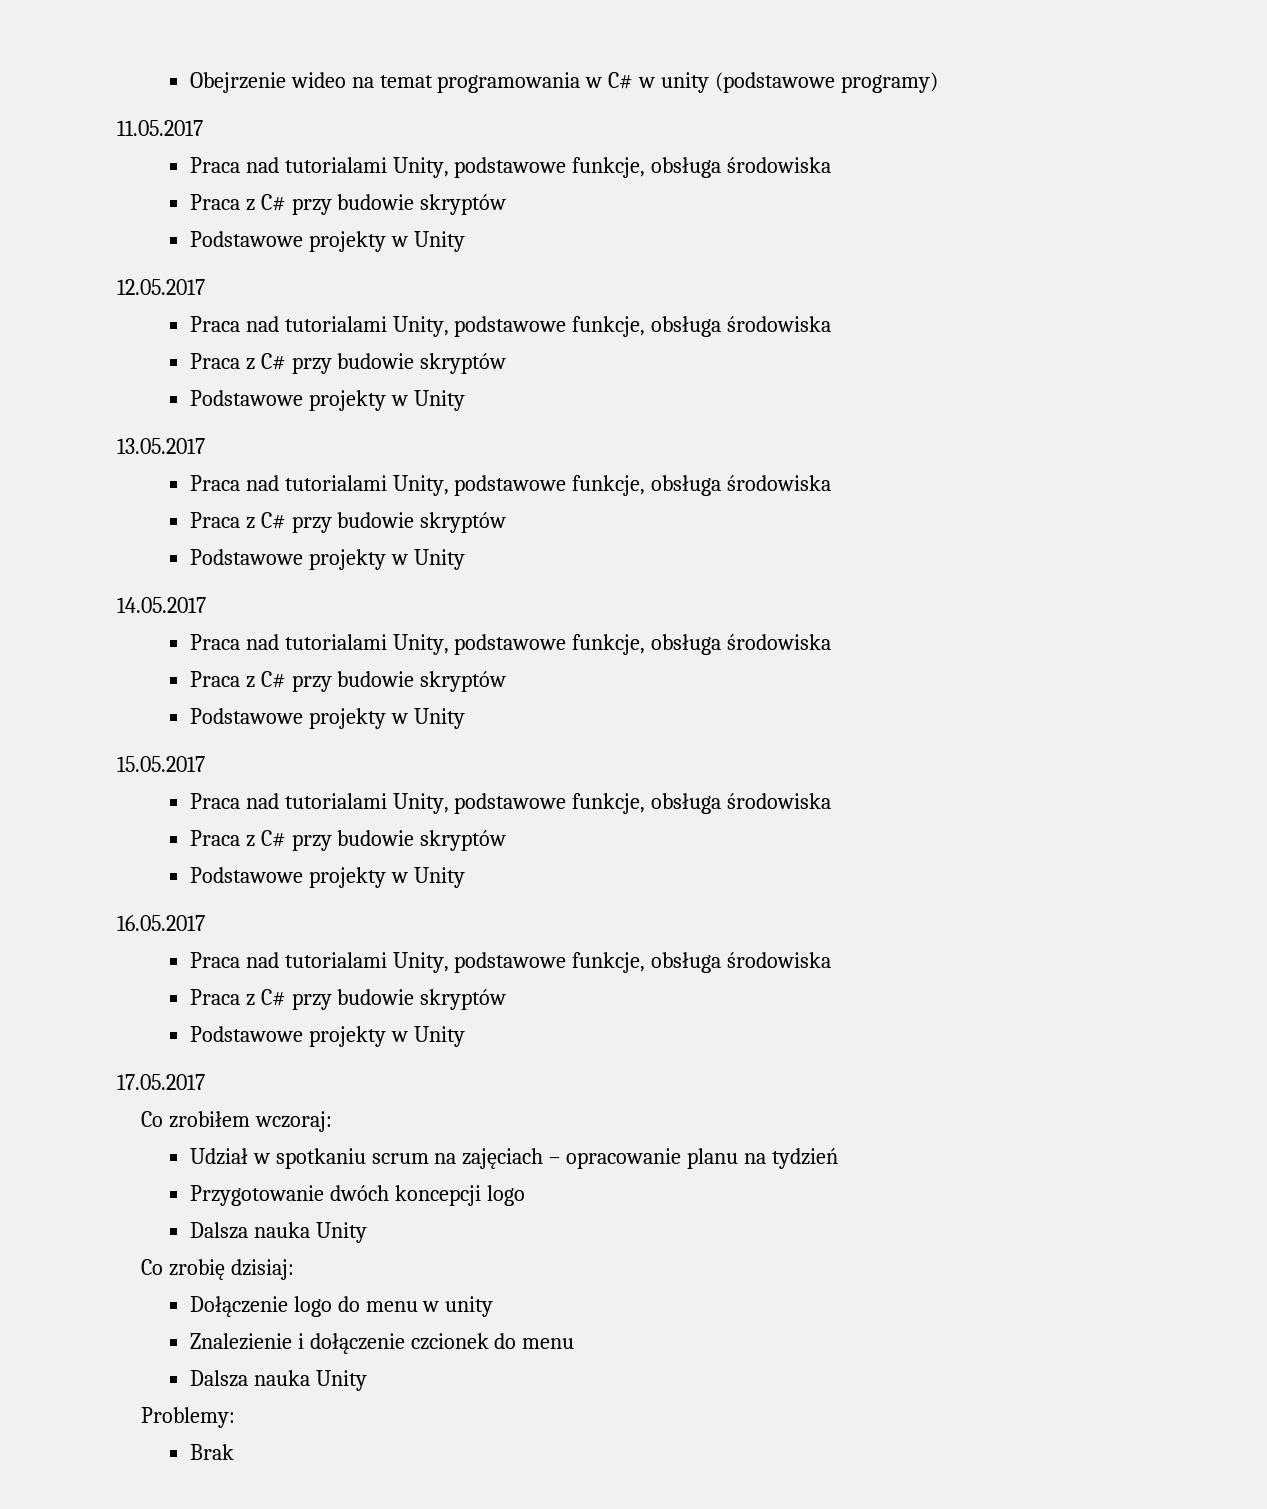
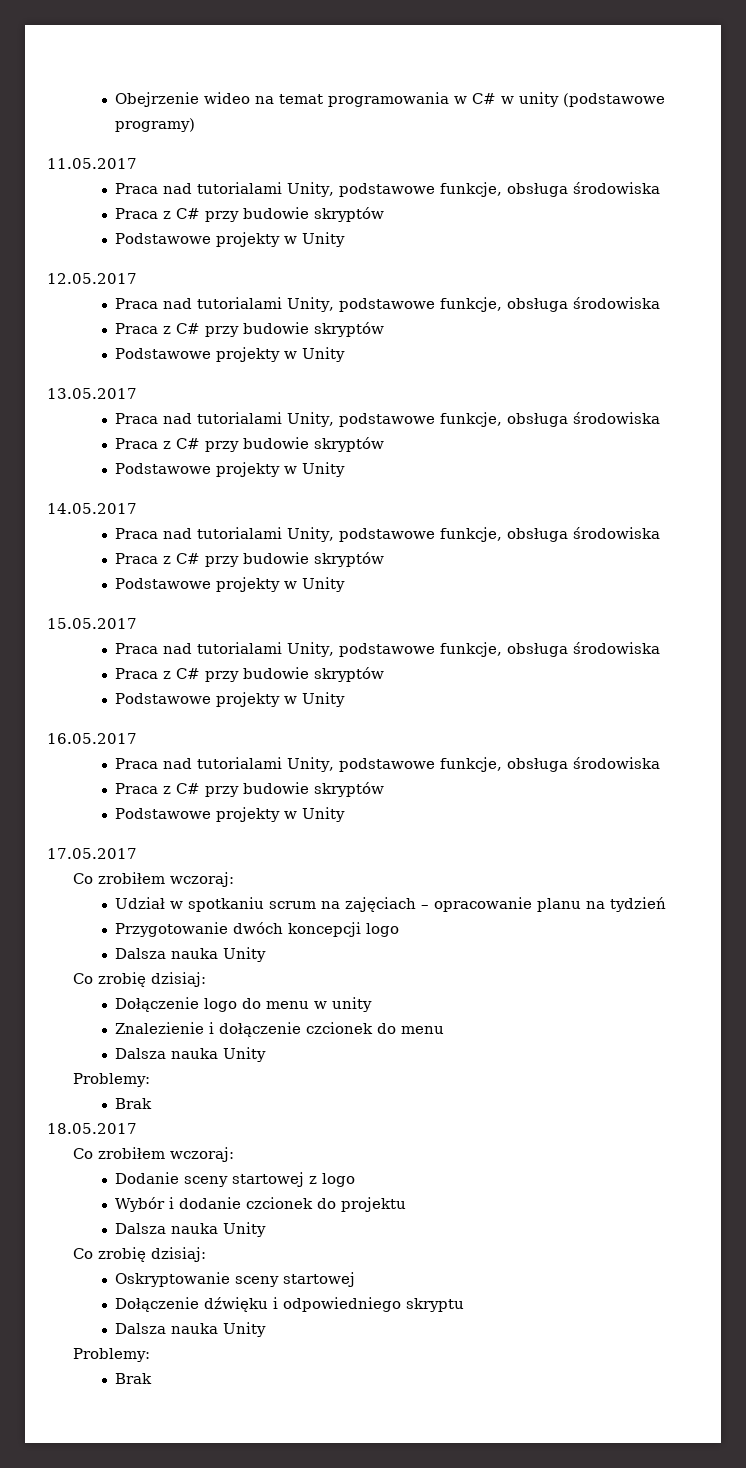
(234, 1452) none -> [47,1123,137,1134] [72,1147,234,1162] [114,1172,355,1187] [114,1197,406,1212] [114,1222,266,1237] [72,1247,206,1262] [114,1272,355,1287] [114,1297,464,1312] [114,1322,266,1337] [72,1348,150,1362] [114,1373,152,1384] // 18.05.2017 // Co zrobiłem wczoraj: // Dodanie sceny startowej z logo // Wybór i dodanie czcionek do projektu // Dalsza nauka Unity // Co zrobię dzisiaj: // Oskryptowanie sceny startowej // Dołączenie dźwięku i odpowiedniego skryptu // Dalsza nauka Unity // Problemy: // Brak

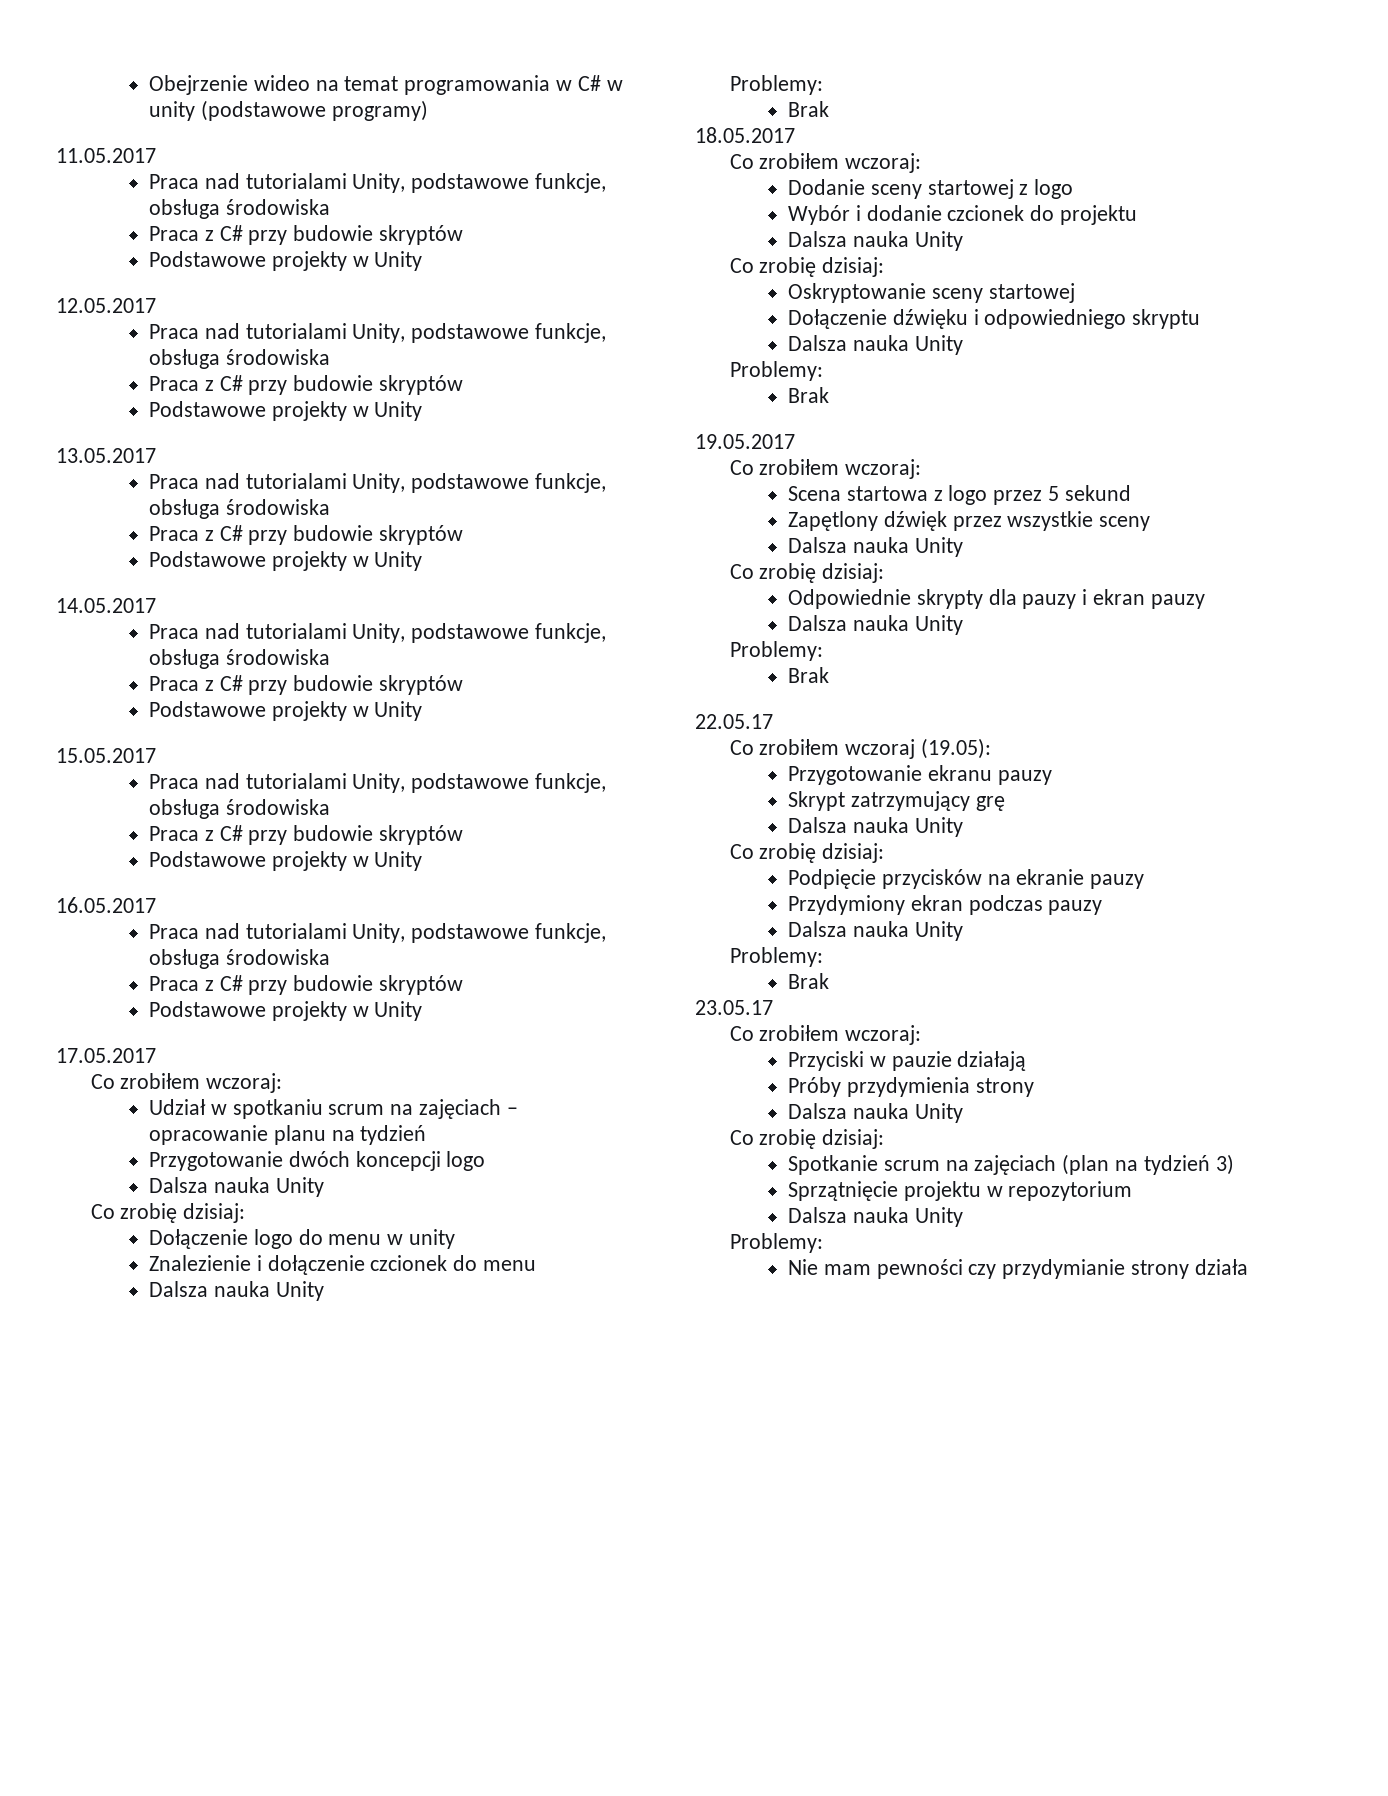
(152, 1378) none -> [695,434,795,449] [729,459,922,479] [787,485,1131,505] [787,511,1151,531] [787,537,963,557] [729,563,885,583] [787,589,1205,609] [787,615,963,635] [729,641,823,661] [787,667,829,683] [695,714,773,729] [729,738,992,759] [787,765,1052,785] [787,791,1005,811] [787,817,963,837] [729,843,885,863] [787,869,1145,889] [787,895,1103,915] [787,921,963,941] [729,947,823,967] [787,973,829,989] [695,1000,773,1015] [729,1025,922,1045] [787,1051,1027,1071] [787,1077,1034,1097] [787,1103,963,1123] [729,1129,885,1149] [787,1154,1234,1175] [787,1181,1133,1201] [787,1207,963,1227] [729,1233,823,1253] [787,1259,1248,1279] // 19.05.2017 // Co zrobiłem wczoraj: // Scena startowa z logo przez 5 sekund // Zapętlony dźwięk przez wszystkie sceny // Dalsza nauka Unity // Co zrobię dzisiaj: // Odpowiednie skrypty dla pauzy i ekran pauzy // Dalsza nauka Unity // Problemy: // Brak // 22.05.17 // Co zrobiłem wczoraj (19.05): // Przygotowanie ekranu pauzy // Skrypt zatrzymujący grę // Dalsza nauka Unity // Co zrobię dzisiaj: // Podpięcie przycisków na ekranie pauzy // Przydymiony ekran podczas pauzy // Dalsza nauka Unity // Problemy: // Brak // 23.05.17 // Co zrobiłem wczoraj: // Przyciski w pauzie działają // Próby przydymienia strony // Dalsza nauka Unity // Co zrobię dzisiaj: // Spotkanie scrum na zajęciach (plan na tydzień 3) // Sprzątnięcie projektu w repozytorium // Dalsza nauka Unity // Problemy: // Nie mam pewności czy przydymianie strony działa

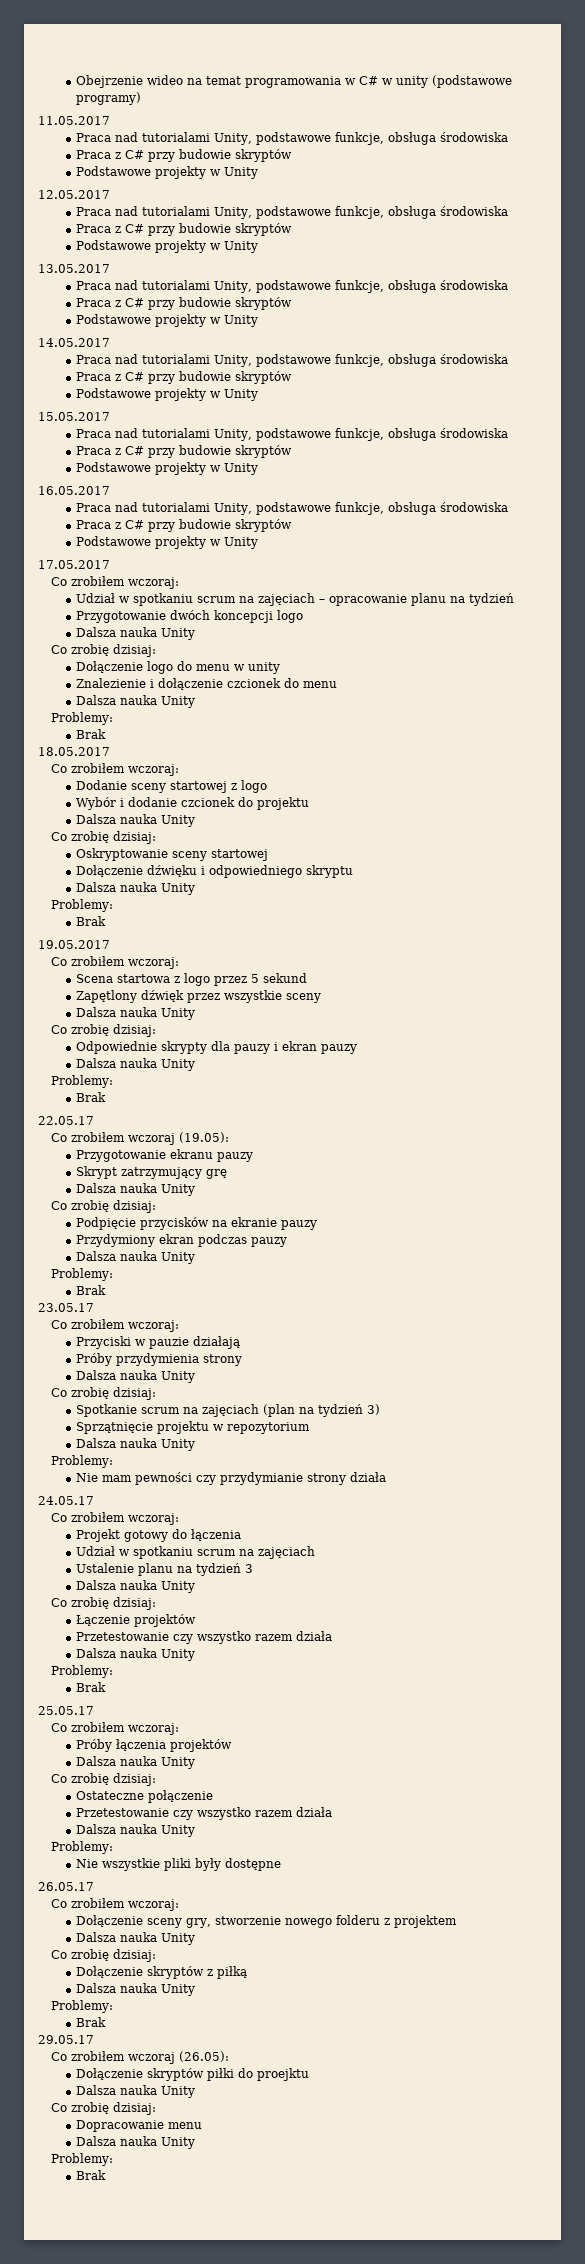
(1248, 1267) none -> [38,1496,94,1505] [50,1512,179,1525] [76,1529,242,1542] [76,1546,316,1559] [76,1563,254,1576] [76,1580,196,1593] [50,1597,156,1610] [76,1614,197,1627] [76,1631,333,1644] [76,1648,196,1661] [50,1665,113,1678] [76,1682,107,1692] [38,1706,94,1715] [50,1722,179,1735] [76,1739,233,1752] [76,1756,196,1769] [50,1773,156,1786] [76,1790,214,1803] [76,1807,333,1820] [76,1824,196,1837] [50,1841,113,1854] [76,1858,282,1871] [38,1882,94,1891] [50,1898,179,1911] [76,1915,458,1928] [76,1932,196,1945] [50,1949,156,1962] [76,1966,248,1979] [76,1983,196,1996] [50,2000,113,2013] [76,2017,107,2027] [38,2035,94,2044] [50,2051,229,2064] [76,2068,310,2081] [76,2085,196,2098] [50,2102,156,2115] [76,2120,203,2132] [76,2136,196,2149] [50,2153,113,2166] [76,2170,107,2180] // 24.05.17 // Co zrobiłem wczoraj: // Projekt gotowy do łączenia // Udział w spotkaniu scrum na zajęciach // Ustalenie planu na tydzień 3 // Dalsza nauka Unity // Co zrobię dzisiaj: // Łączenie projektów // Przetestowanie czy wszystko razem działa // Dalsza nauka Unity // Problemy: // Brak // 25.05.17 // Co zrobiłem wczoraj: // Próby łączenia projektów // Dalsza nauka Unity // Co zrobię dzisiaj: // Ostateczne połączenie // Przetestowanie czy wszystko razem działa // Dalsza nauka Unity // Problemy: // Nie wszystkie pliki były dostępne // 26.05.17 // Co zrobiłem wczoraj: // Dołączenie sceny gry, stworzenie nowego folderu z projektem // Dalsza nauka Unity // Co zrobię dzisiaj: // Dołączenie skryptów z piłką // Dalsza nauka Unity // Problemy: // Brak // 29.05.17 // Co zrobiłem wczoraj (26.05): // Dołączenie skryptów piłki do proejktu // Dalsza nauka Unity // Co zrobię dzisiaj: // Dopracowanie menu // Dalsza nauka Unity // Problemy: // Brak

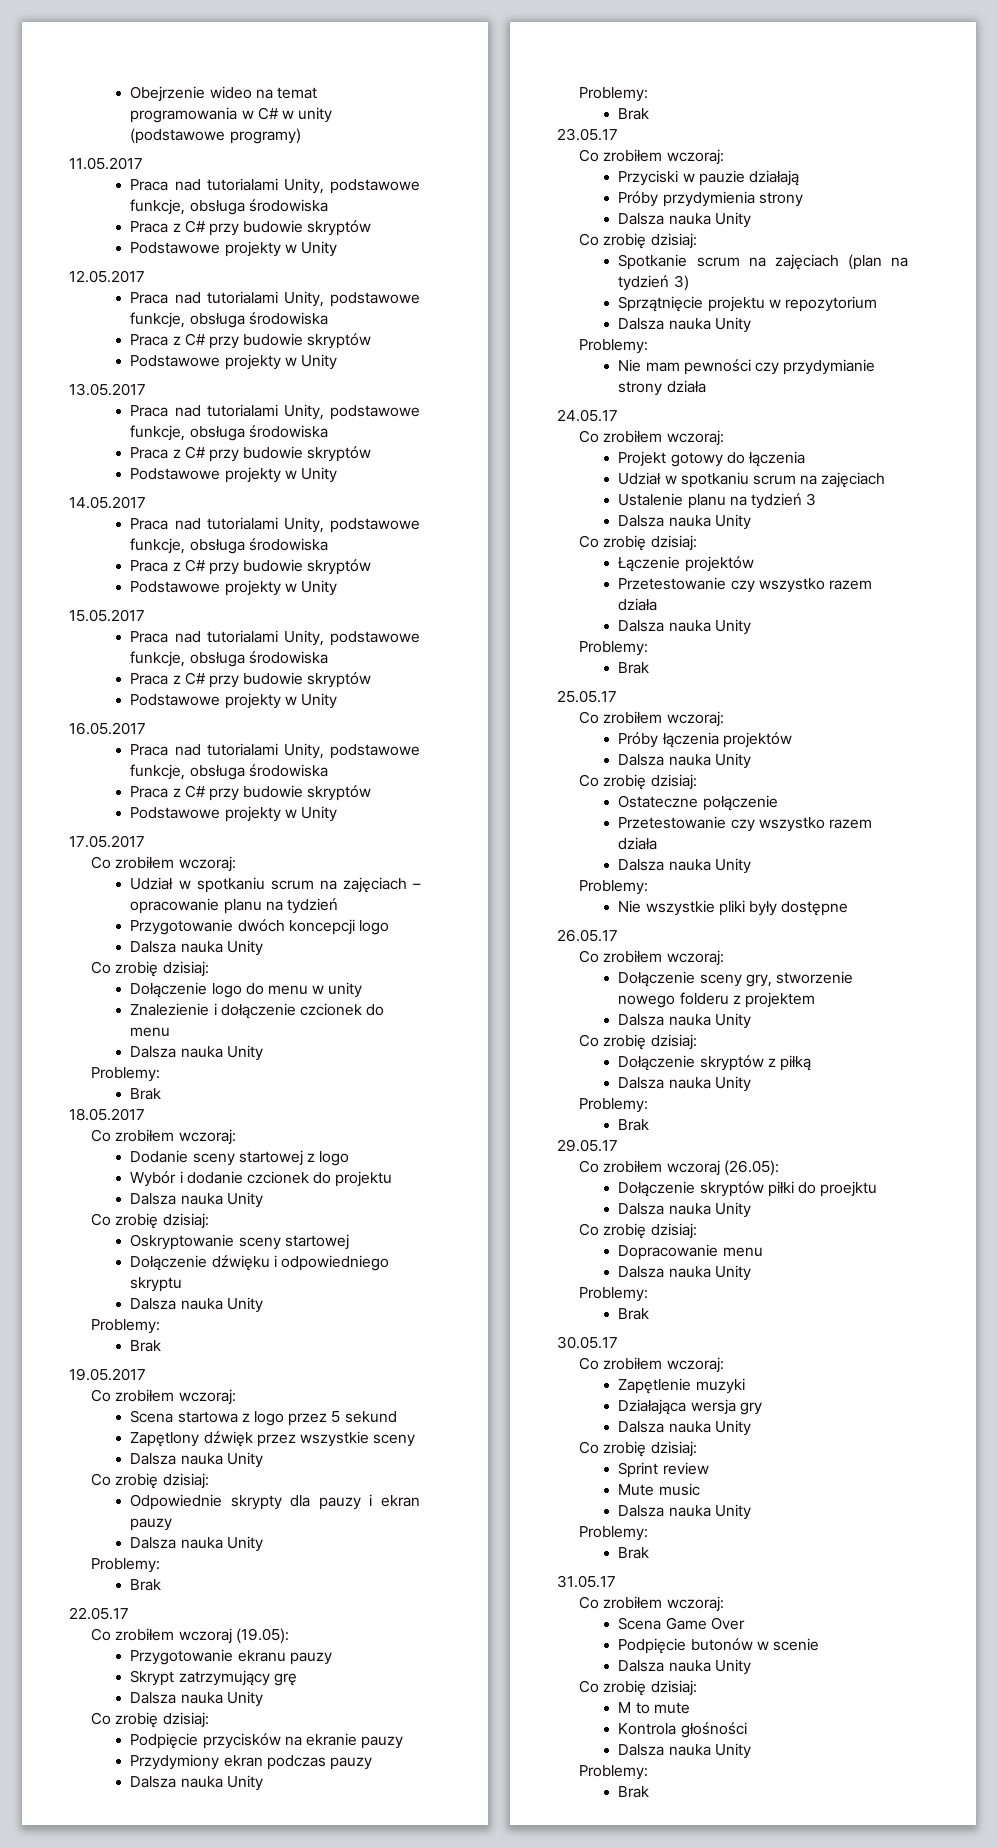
(107, 2175) none -> [557,1336,618,1349] [579,1357,724,1373] [618,1378,745,1394] [618,1399,762,1415] [618,1420,751,1436] [579,1441,697,1457] [618,1462,709,1478] [618,1483,700,1496] [618,1504,751,1520] [579,1526,649,1541] [618,1547,650,1559] [557,1575,616,1588] [579,1596,724,1612] [618,1617,745,1630] [618,1638,819,1654] [618,1659,751,1675] [579,1680,697,1696] [618,1702,690,1714] [618,1722,747,1738] [618,1743,751,1759] [579,1765,649,1780] [618,1786,650,1798] // 30.05.17 // Co zrobiłem wczoraj: // Zapętlenie muzyki // Działająca wersja gry // Dalsza nauka Unity // Co zrobię dzisiaj: // Sprint review // Mute music // Dalsza nauka Unity // Problemy: // Brak // 31.05.17 // Co zrobiłem wczoraj: // Scena Game Over // Podpięcie butonów w scenie // Dalsza nauka Unity // Co zrobię dzisiaj: // M to mute // Kontrola głośności // Dalsza nauka Unity // Problemy: // Brak

